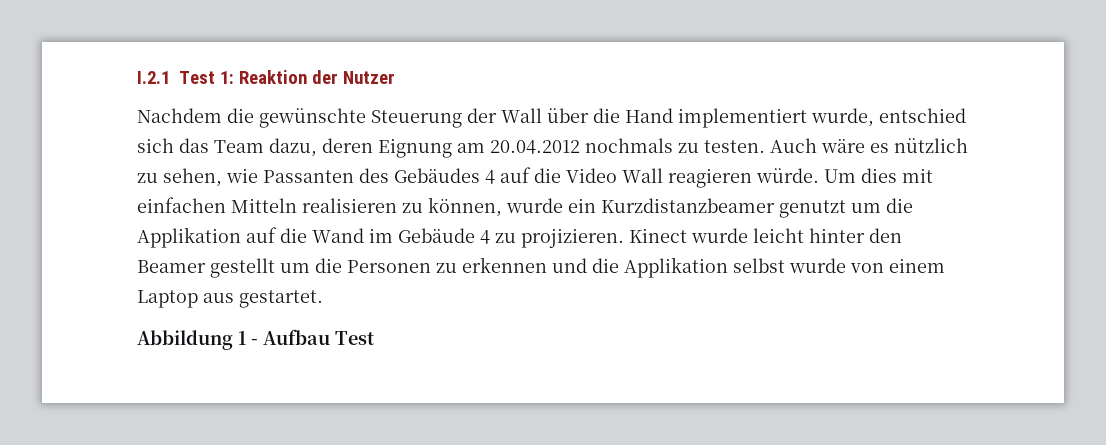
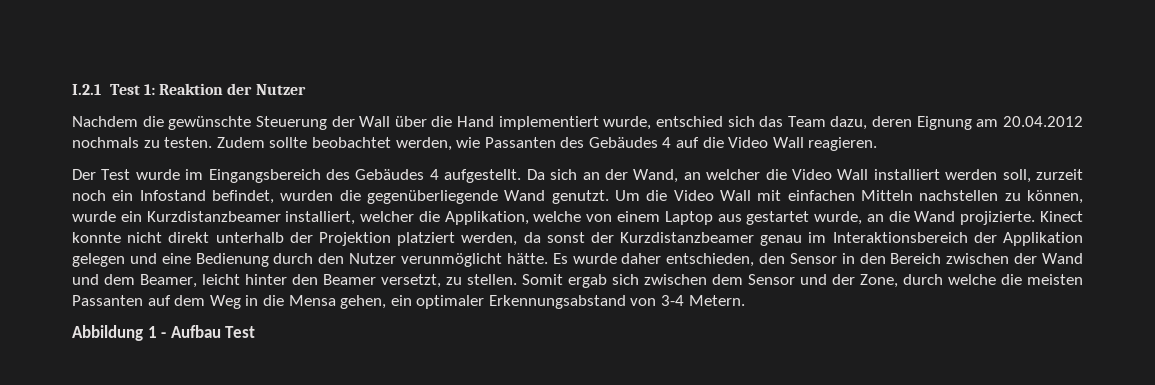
[770,138,968,153] [137,168,222,187] Auch wäre es nützlich zu sehen, -> [216,137,452,151] Zudem sollte beobachtet werden,
[668,168,897,188] reagieren würde. Um dies -> [808,137,878,151] [72,169,1083,183] [72,190,752,204] reagieren. // Der Test wurde im Eingangsbereich des Gebäudes 4 aufgestellt. Da sich an der Wand, an welcher die Video Wall installiert werden soll, zurzeit noch ein Infostand befindet, wurden die gegenüberliegende Wand genutzt. Um die Video Wall
[302,198,397,213] realisieren -> [919,190,999,201] nachstellen
[779,198,913,218] [137,227,902,248] [137,257,945,278] [137,290,323,308] genutzt um die Applikation auf die Wand im Gebäude 4 zu projizieren. Kinect wurde leicht hinter den Beamer gestellt um die Personen zu erkennen und die Applikation selbst wurde von einem Laptop aus gestartet. -> [285,211,1084,225] [72,232,1083,246] [72,253,1084,267] [72,274,1083,288] [72,295,745,309] installiert, welcher die Applikation, welche von einem Laptop aus gestartet wurde, an die Wand projizierte. Kinect konnte nicht direkt unterhalb der Projektion platziert werden, da sonst der Kurzdistanzbeamer genau im Interaktionsbereich der Applikation gelegen und eine Bedienung durch den Nutzer verunmöglicht hätte. Es wurde daher entschieden, den Sensor in den Bereich zwischen der Wand und dem Beamer, leicht hinter den Beamer versetzt, zu stellen. Somit ergab sich zwischen dem Sensor und der Zone, durch welche die meisten Passanten auf dem Weg in die Mensa gehen, ein optimaler Erkennungsabstand von 3-4 Metern.

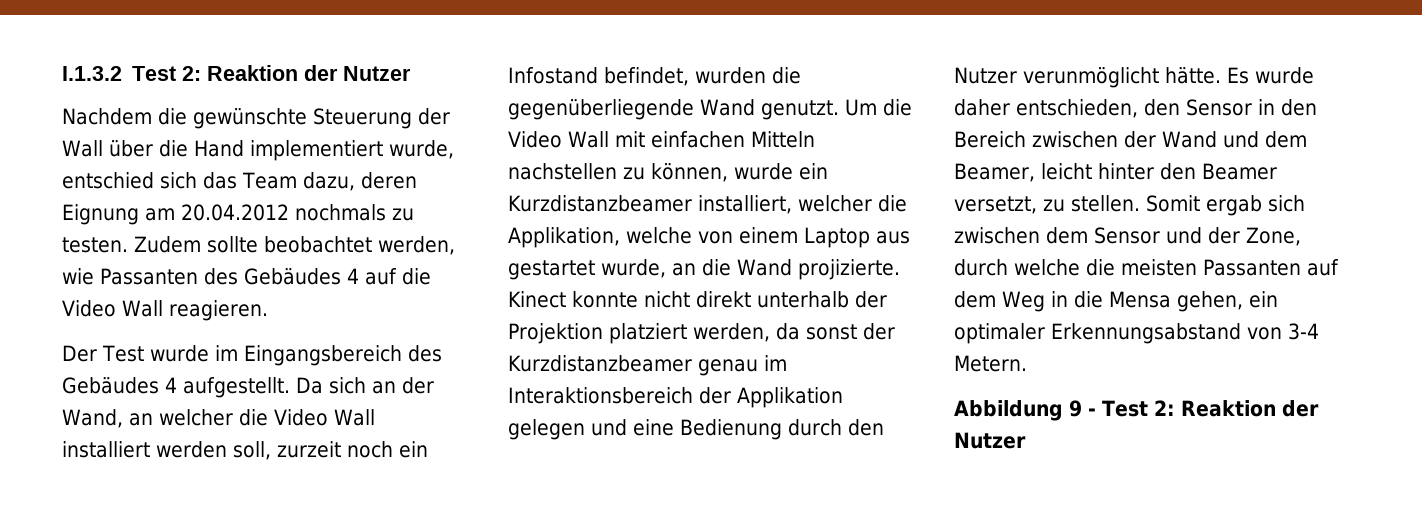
[72,84,155,95] I.2.1 Test 1: -> [62,66,202,81] I.1.3.2 Test 2:
[147,325,256,338] 1 - Aufbau Test -> [1069,400,1319,417] [954,432,1026,449] 9 - Test 2: Reaktion der Nutzer

